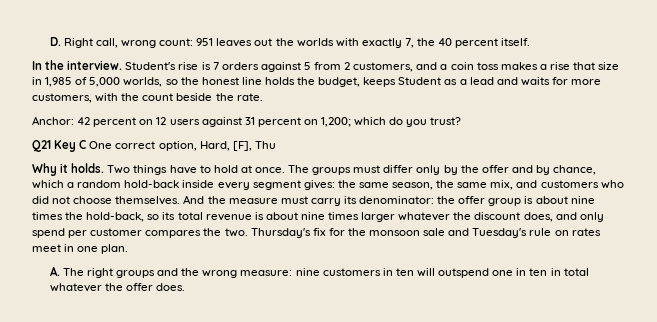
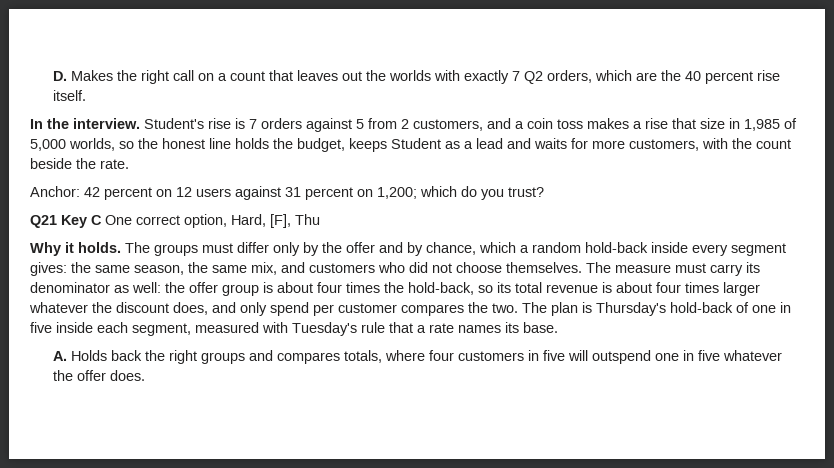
[63,38,214,48] Right call, wrong count: 951 -> [71,70,294,84] Makes the right call on a count that
[404,38,414,48] 7, -> [512,70,658,84] 7 Q2 orders, which are
(499, 43) none -> [757,70,781,81] rise
[107,165,285,175] Two things have to hold at once. -> (121, 247) none
[183,195,226,204] And the -> [586,262,611,273] The
[359,196,435,204] denominator: -> [30,282,161,293] denominator as well:
[570,196,595,204] nine -> [317,282,342,293] four
[300,212,325,220] nine -> [656,282,681,293] four
[250,228,601,238] [32,244,129,254] [49,266,320,278] Thursday's fix for the monsoon sale and Tuesday's rule on rates meet in one plan. // A. The right groups and the wrong measure: nine -> [522,302,791,316] [30,322,558,336] [53,350,455,364] The plan is Thursday's hold-back of one in five inside each segment, measured with Tuesday's rule that a rate names its base. // A. Holds back the right groups and compares totals, where four
[395,268,414,276] ten -> [543,350,566,361] five
[529,268,589,276] ten in total -> [698,350,721,361] five

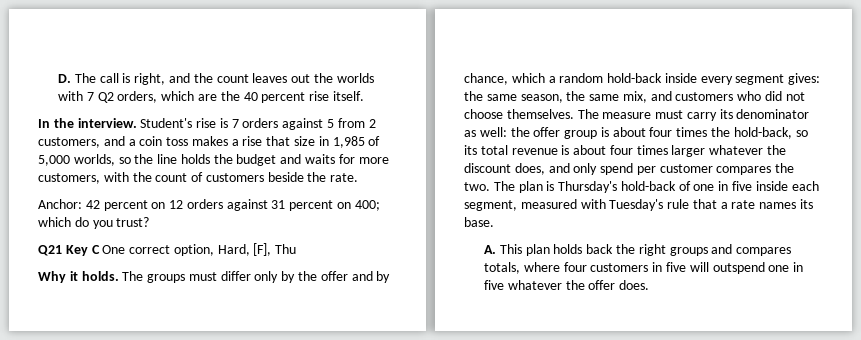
[71,70,294,84] Makes the right call on a count that -> [74,73,249,85] The call is right, and the count
[464,70,510,84] exactly -> (84, 96) none
[162,138,205,149] honest -> (154, 159) none
[297,138,503,152] budget, keeps Student as a lead -> [236,154,277,166] budget
(791, 144) none -> [191,172,264,182] of customers
[196,188,231,197] users -> [186,199,223,209] orders
[377,187,417,199] 1,200; -> [354,200,380,211] 400;
[71,350,108,361] Holds -> [499,244,583,256] This plan holds

